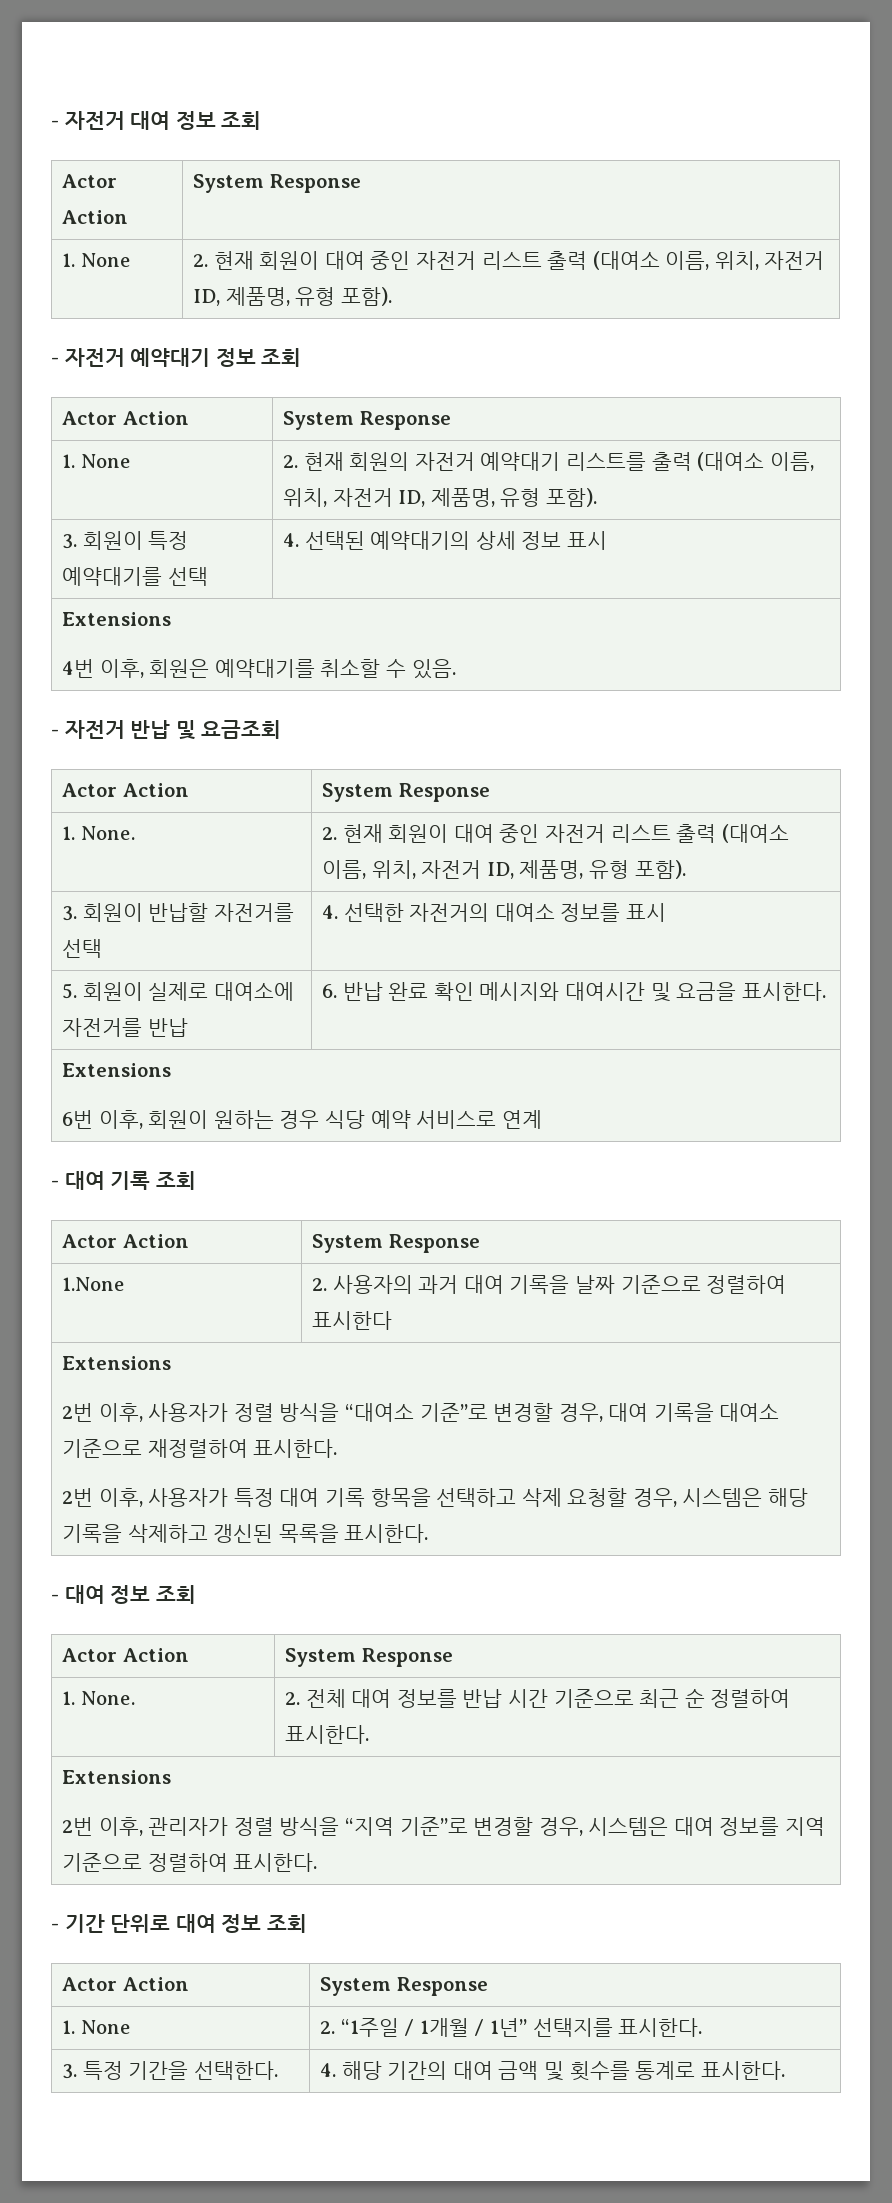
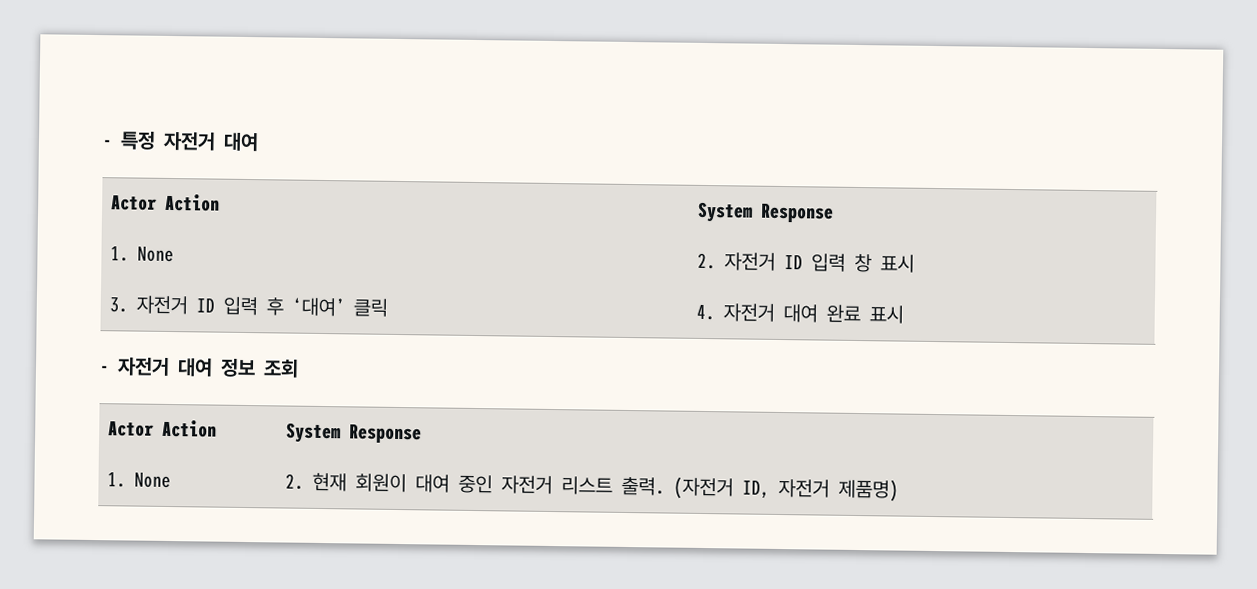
[51,120,59,127] - -> [102,131,259,152] [110,193,220,212] [696,201,834,223] [109,246,174,263] [696,252,915,273] [108,295,388,317] [695,303,904,324] [99,365,110,374] - 특정 자전거 대여 // Actor Action | System Response // 1. None | 2. 자전거 ID 입력 창 표시 // 3. 자전거 ID 입력 후 ‘대여’ 클릭 | 4. 자전거 대여 완료 표시 // -
[547,251,825,270] [193,287,392,306] [51,348,302,367] [62,411,189,425] [283,411,451,430] [62,454,131,468] [283,452,814,471] [283,488,597,507] [62,531,189,550] [62,567,208,586] [283,531,607,550] [62,612,172,626] [62,659,456,679] [51,720,282,740] [62,783,189,797] [322,783,490,802] [62,826,135,840] [322,824,789,843] [322,860,686,879] [62,903,294,922] [62,939,103,958] [322,903,666,922] [62,982,294,1001] [62,1018,188,1037] [322,982,826,1002] [62,1063,172,1077] [62,1110,542,1129] [51,1171,196,1190] [62,1234,189,1248] [312,1234,480,1253] [62,1277,126,1291] [312,1275,787,1294] [312,1311,393,1330] [62,1356,172,1370] [62,1403,780,1422] [62,1439,338,1458] [62,1488,808,1507] [62,1524,429,1543] [51,1585,196,1604] [62,1648,189,1662] [285,1648,453,1667] [62,1691,135,1705] [285,1688,791,1708] [285,1725,370,1744] [62,1770,172,1784] [62,1817,825,1836] [62,1853,318,1872] [51,1914,307,1933] [62,1977,189,1991] [320,1977,488,1996] [62,2020,131,2034] [320,2018,703,2037] [62,2061,278,2080] [320,2061,785,2081] 출력 (대여소 이름, 위치, 자전거 ID, 제품명, 유형 포함). // - 자전거 예약대기 정보 조회 // Actor Action | System Response // 1. None | 2. 현재 회원의 자전거 예약대기 리스트를 출력 (대여소 이름, 위치, 자전거 ID, 제품명, 유형 포함). // 3. 회원이 특정 예약대기를 선택 | 4. 선택된 예약대기의 상세 정보 표시 // Extensions // 4번 이후, 회원은 예약대기를 취소할 수 있음. // - 자전거 반납 및 요금조회 // Actor Action | System Response // 1. None. | 2. 현재 회원이 대여 중인 자전거 리스트 출력 (대여소 이름, 위치, 자전거 ID, 제품명, 유형 포함). // 3. 회원이 반납할 자전거를 선택 | 4. 선택한 자전거의 대여소 정보를 표시 // 5. 회원이 실제로 대여소에 자전거를 반납 | 6. 반납 완료 확인 메시지와 대여시간 및 요금을 표시한다. // Extensions // 6번 이후, 회원이 원하는 경우 식당 예약 서비스로 연계 // - 대여 기록 조회 // Actor Action | System Response // 1.None | 2. 사용자의 과거 대여 기록을 날짜 기준으로 정렬하여 표시한다 // Extensions // 2번 이후, 사용자가 정렬 방식을 “대여소 기준”로 변경할 경우, 대여 기록을 대여소 기준으로 재정렬하여 표시한다. // 2번 이후, 사용자가 특정 대여 기록 항목을 선택하고 삭제 요청할 경우, 시스템은 해당 기록을 삭제하고 갱신된 목록을 표시한다. // - 대여 정보 조회 // Actor Action | System Response // 1. None. | 2. 전체 대여 정보를 반납 시간 기준으로 최근 순 정렬하여 표시한다. // Extensions // 2번 이후, 관리자가 정렬 방식을 “지역 기준”로 변경할 경우, 시스템은 대여 정보를 지역 기준으로 정렬하여 표시한다. // - 기간 단위로 대여 정보 조회 // Actor Action | System Response // 1. None | 2. “1주일 / 1개월 / 1년” 선택지를 표시한다. // 3. 특정 기간을 선택한다. | 4. 해당 기간의 대여 금액 및 횟수를 통계로 표시한다. -> [620,476,899,502] 출력. (자전거 ID, 자전거 제품명)

